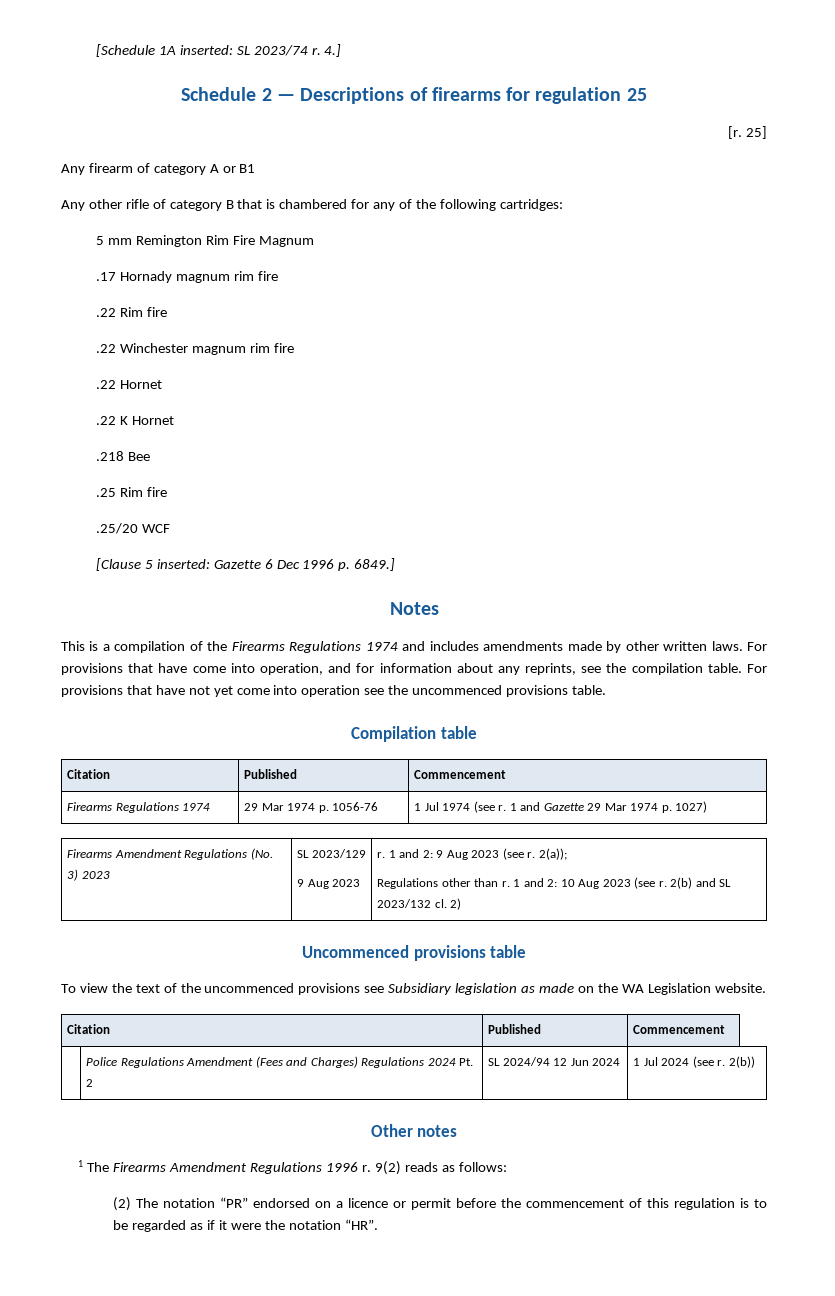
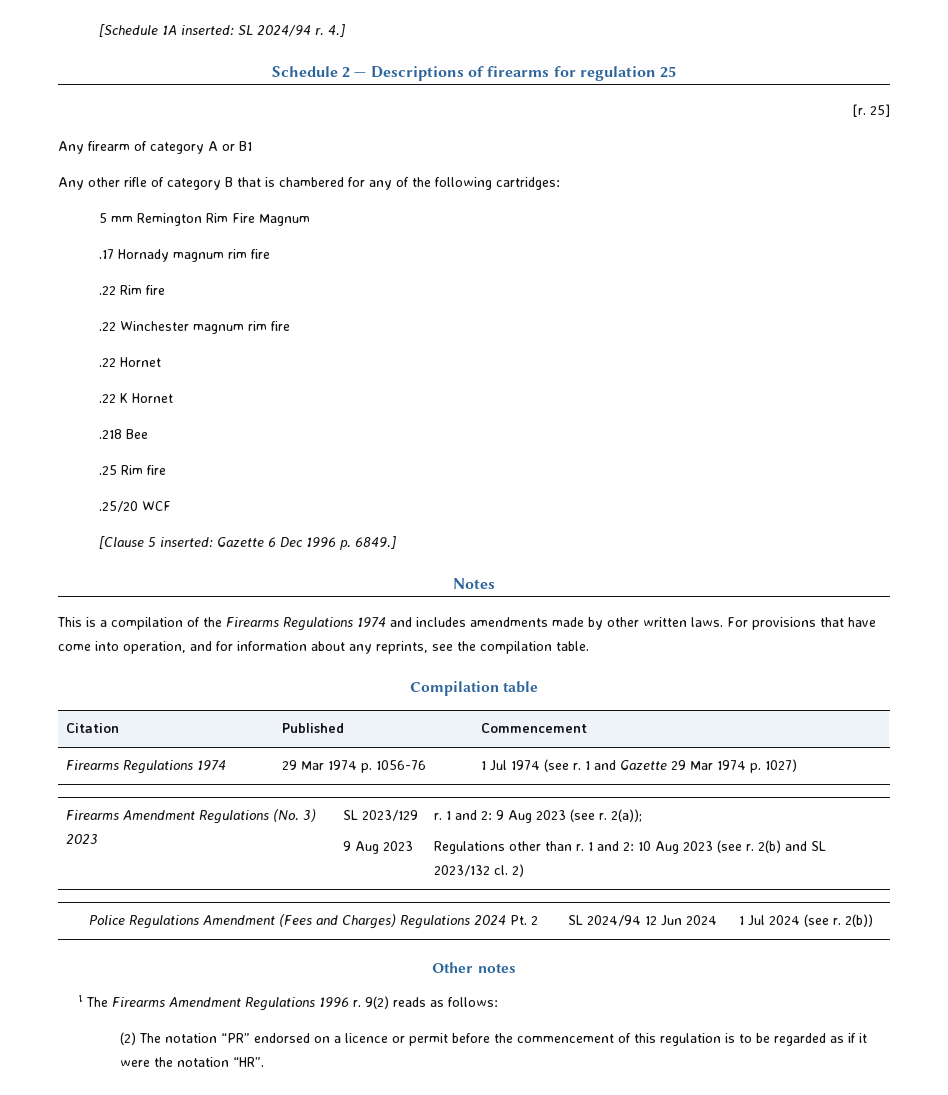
[253,45,308,56] 2023/74 -> [257,25,312,37] 2024/94
[747,664,767,673] [61,685,606,697] For provisions that have not yet come into operation see the uncommenced provisions table. -> (589, 646) none
[301,945,527,961] [61,983,766,995] [67,1024,111,1034] [488,1024,542,1034] [633,1025,726,1034] // Uncommenced provisions table // To view the text of the uncommenced provisions see Subsidiary legislation as made on the WA Legislation website. // Citation | Published | Commencement -> (525, 870) none

